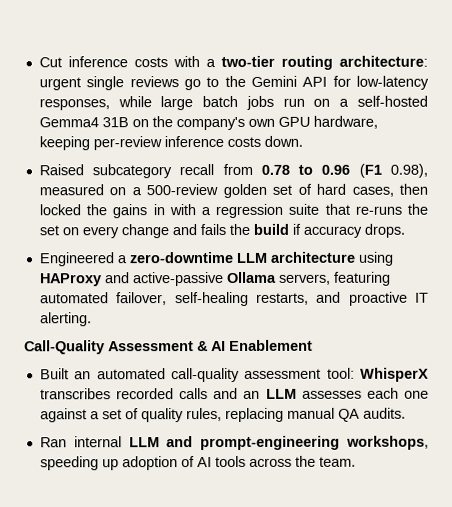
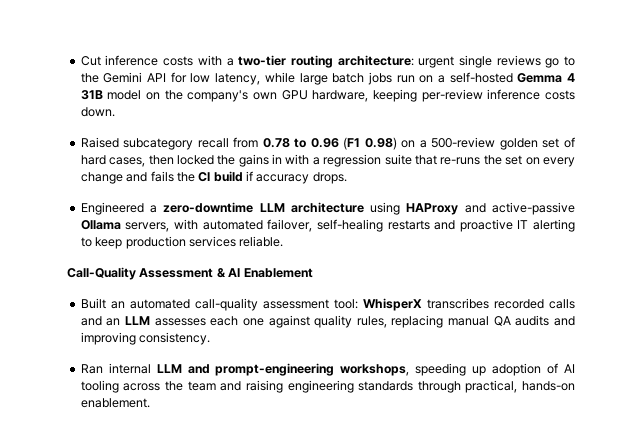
[356,75,430,90] [38,98,110,111] low-latency responses, -> [190,73,261,85] low latency,
[38,117,129,128] Gemma4 31B -> [517,73,575,83] [80,90,142,100] Gemma 4 31B model
[390,163,429,178] [38,184,104,196] 0.98), measured -> [364,137,397,150] 0.98)
(250, 229) none -> [198,172,211,182] CI
[333,271,391,286] featuring -> [174,219,198,230] with
[255,292,309,305] restarts, -> [387,220,430,230] restarts
[39,312,92,327] alerting. -> [533,219,575,232] [80,236,284,249] alerting to keep production services reliable.
[89,408,139,420] a set of -> (310, 321) none
[362,407,406,419] audits. -> [515,315,575,326] [80,332,211,345] audits and improving consistency.
[214,455,246,468] tools -> [80,380,119,393] tooling
[318,456,356,467] team. -> [187,380,575,393] [80,398,150,408] team and raising engineering standards through practical, hands-on enablement.

